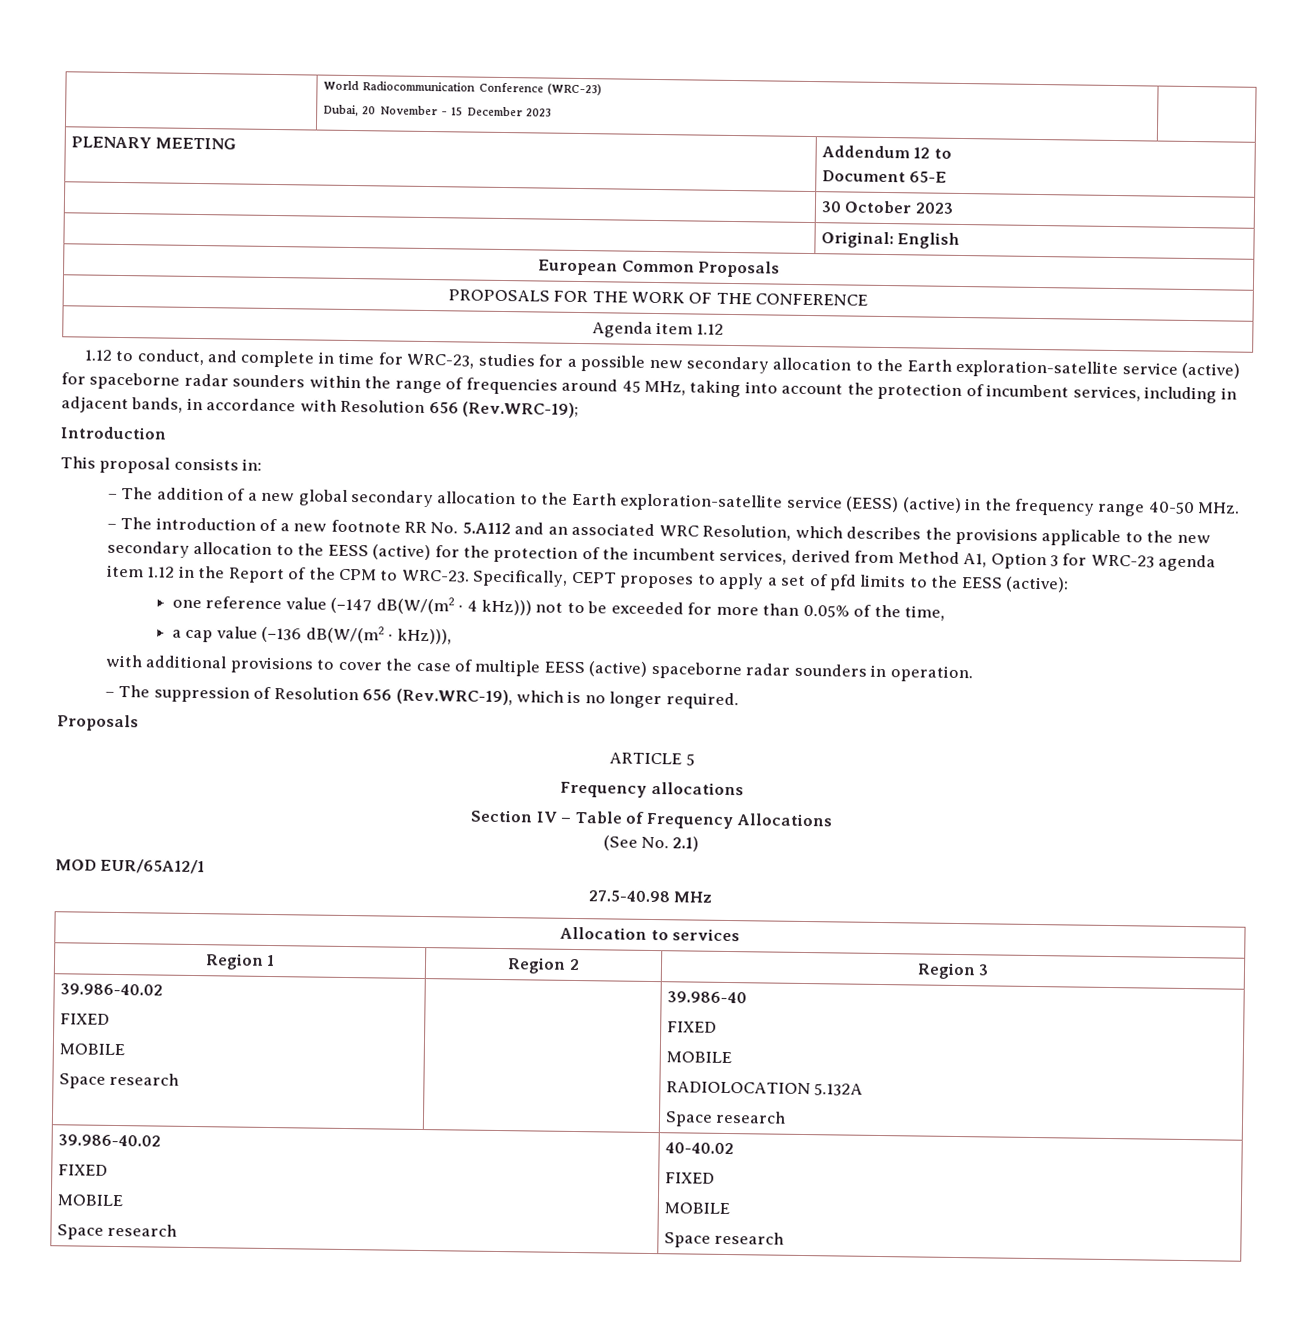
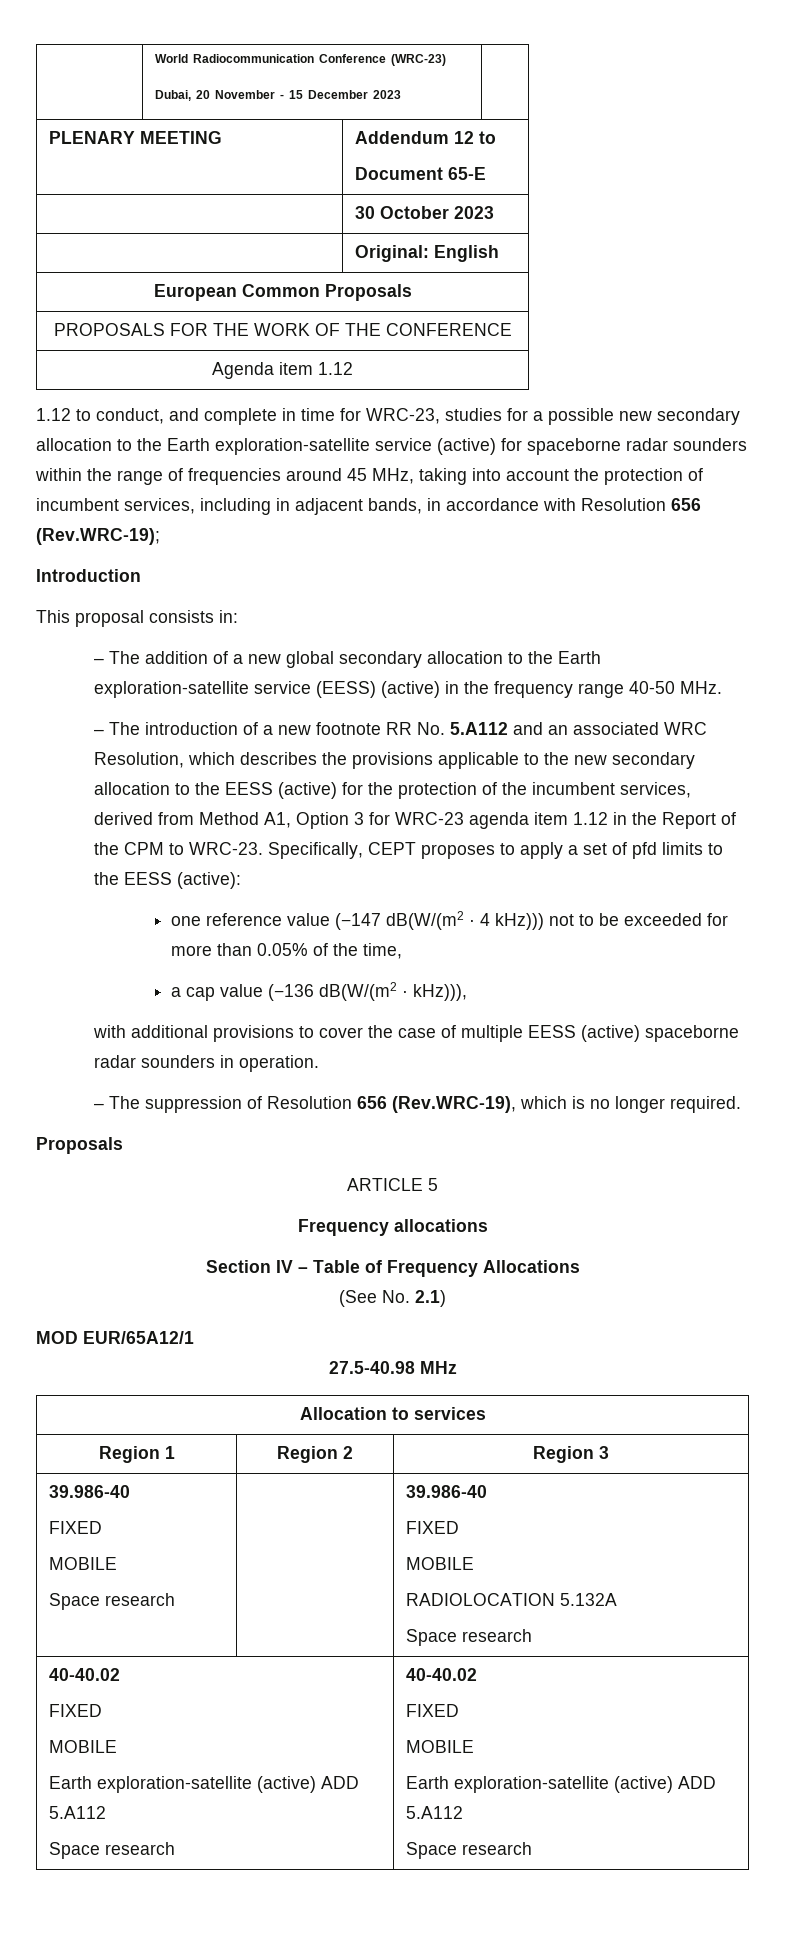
[59,983,163,996] 39.986-40.02 -> [49,1485,131,1498] 39.986-40
[57,1134,161,1147] [57,1164,108,1176] [56,1194,123,1207] 39.986-40.02 // FIXED // MOBILE -> [49,1668,121,1681] [49,1704,103,1717] [49,1740,118,1753] [49,1776,360,1793] [49,1806,107,1819] 40-40.02 // FIXED // MOBILE // Earth exploration-satellite (active) ADD 5.A112
(730, 1208) none -> [406,1776,717,1793] [406,1806,464,1819] // Earth exploration-satellite (active) ADD 5.A112

